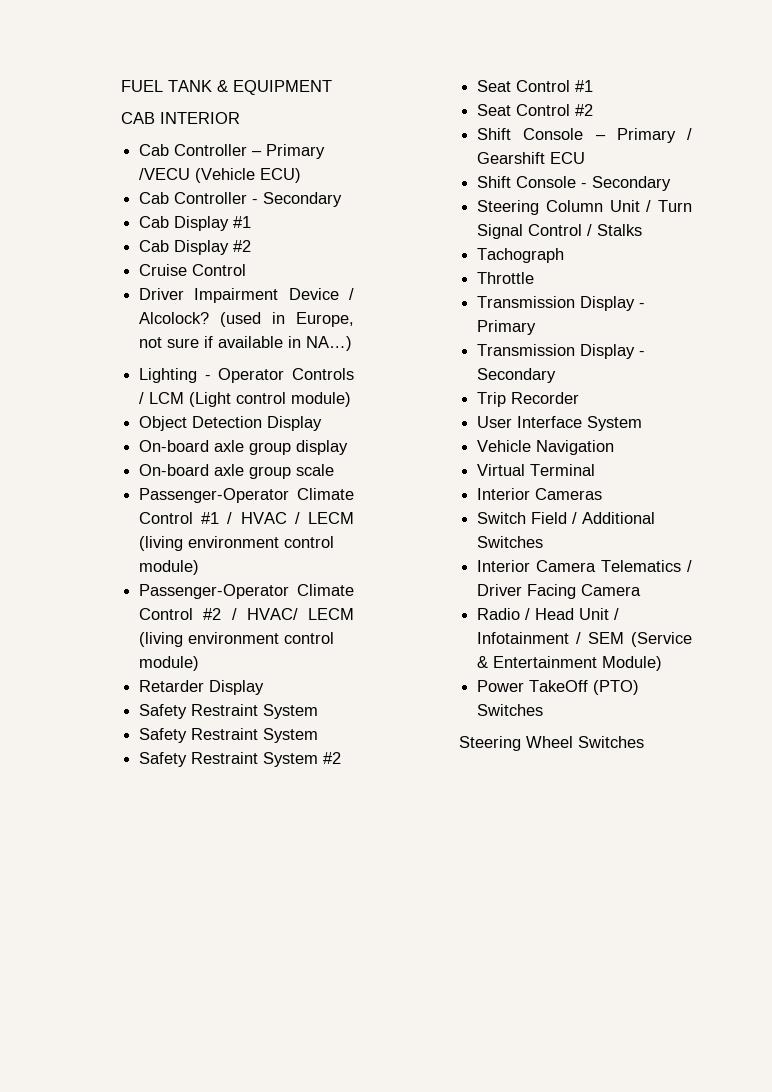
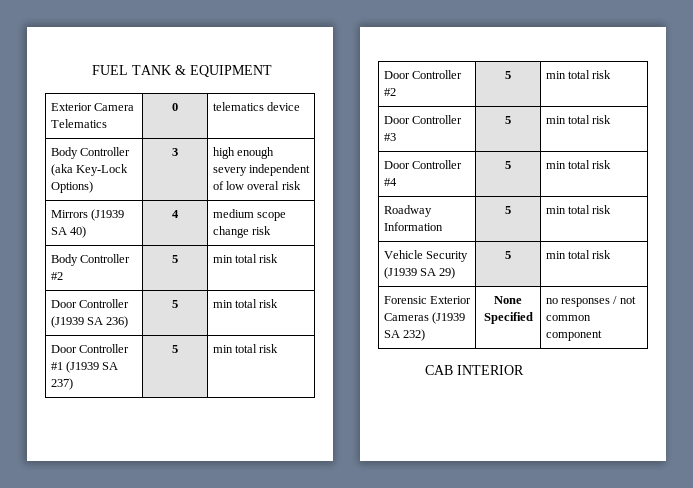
[120,112,240,124] [139,144,326,159] [139,168,302,183] [139,192,343,207] [139,216,252,231] [139,240,252,255] [139,264,247,276] [139,288,355,303] [139,312,354,327] [139,336,353,351] [139,368,354,383] [139,392,352,407] [139,416,323,431] [139,440,349,455] [139,464,335,479] [139,488,354,503] [139,512,354,524] [139,536,335,551] [139,560,200,575] [139,584,354,599] [139,608,354,620] [139,632,335,647] [139,656,200,671] [139,680,265,695] [139,704,319,719] [139,728,319,743] [139,752,342,767] [477,80,594,92] [477,104,594,116] [477,128,692,143] [477,152,586,164] [477,176,672,191] [477,200,692,215] [477,224,643,239] [477,248,565,263] [477,272,535,284] [477,296,646,311] [477,320,537,335] [477,344,646,359] [477,368,557,383] [477,392,580,407] [477,416,643,431] [477,440,615,455] [477,464,596,476] [477,488,603,500] [477,512,656,524] [477,536,544,548] [477,560,692,572] [477,584,642,599] [477,608,620,620] [477,632,692,647] [477,656,663,671] [477,680,640,695] [477,704,544,716] [458,736,644,751] // CAB INTERIOR // Cab Controller – Primary /VECU (Vehicle ECU) // Cab Controller - Secondary // Cab Display #1 // Cab Display #2 // Cruise Control // Driver Impairment Device / Alcolock? (used in Europe, not sure if available in NA…) // Lighting - Operator Controls / LCM (Light control module) // Object Detection Display // On-board axle group display // On-board axle group scale // Passenger-Operator Climate Control #1 / HVAC / LECM (living environment control module) // Passenger-Operator Climate Control #2 / HVAC/ LECM (living environment control module) // Retarder Display // Safety Restraint System // Safety Restraint System // Safety Restraint System #2 // Seat Control #1 // Seat Control #2 // Shift Console – Primary / Gearshift ECU // Shift Console - Secondary // Steering Column Unit / Turn Signal Control / Stalks // Tachograph // Throttle // Transmission Display - Primary // Transmission Display - Secondary // Trip Recorder // User Interface System // Vehicle Navigation // Virtual Terminal // Interior Cameras // Switch Field / Additional Switches // Interior Camera Telematics / Driver Facing Camera // Radio / Head Unit / Infotainment / SEM (Service & Entertainment Module) // Power TakeOff (PTO) Switches // Steering Wheel Switches -> [50,103,135,111] [50,119,107,128] [172,103,178,111] [212,102,301,111] [50,147,131,159] [50,164,129,176] [50,181,93,193] [172,148,178,156] [212,147,275,159] [212,164,311,176] [212,181,301,190] [50,209,125,221] [50,226,87,238] [172,210,179,218] [212,209,287,221] [212,226,272,238] [50,254,131,266] [50,272,63,280] [172,255,178,263] [212,254,279,263] [50,299,130,308] [50,316,129,328] [172,300,178,308] [212,299,279,308] [50,344,130,353] [50,361,119,373] [50,378,73,390] [172,345,178,353] [212,344,279,353] [383,70,463,79] [383,88,396,96] [505,71,511,79] [545,70,612,79] [383,115,463,124] [383,133,396,141] [505,116,511,124] [545,115,612,124] [383,160,463,169] [383,178,397,186] [505,161,511,169] [545,160,612,169] [383,205,432,217] [383,222,443,231] [505,206,511,214] [545,205,612,214] [383,250,469,262] [383,267,456,279] [505,251,511,259] [545,250,612,259] [383,296,472,304] [383,312,466,324] [383,329,426,341] [494,296,522,304] [483,312,533,324] [545,296,636,307] [545,315,591,321] [545,330,602,341] [425,365,525,375] // Exterior Camera Telematics | 0 | telematics device // Body Controller (aka Key-Lock Options) | 3 | high enough severy independent of low overal risk // Mirrors (J1939 SA 40) | 4 | medium scope change risk // Body Controller #2 | 5 | min total risk // Door Controller (J1939 SA 236) | 5 | min total risk // Door Controller #1 (J1939 SA 237) | 5 | min total risk // Door Controller #2 | 5 | min total risk // Door Controller #3 | 5 | min total risk // Door Controller #4 | 5 | min total risk // Roadway Information | 5 | min total risk // Vehicle Security (J1939 SA 29) | 5 | min total risk // Forensic Exterior Cameras (J1939 SA 232) | None Specified | no responses / not common component // CAB INTERIOR

